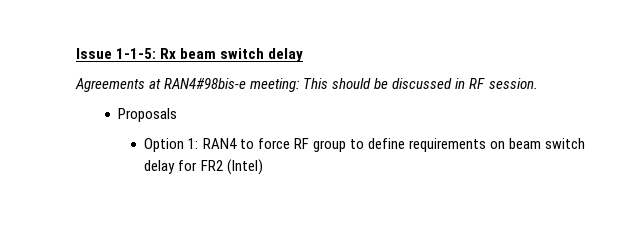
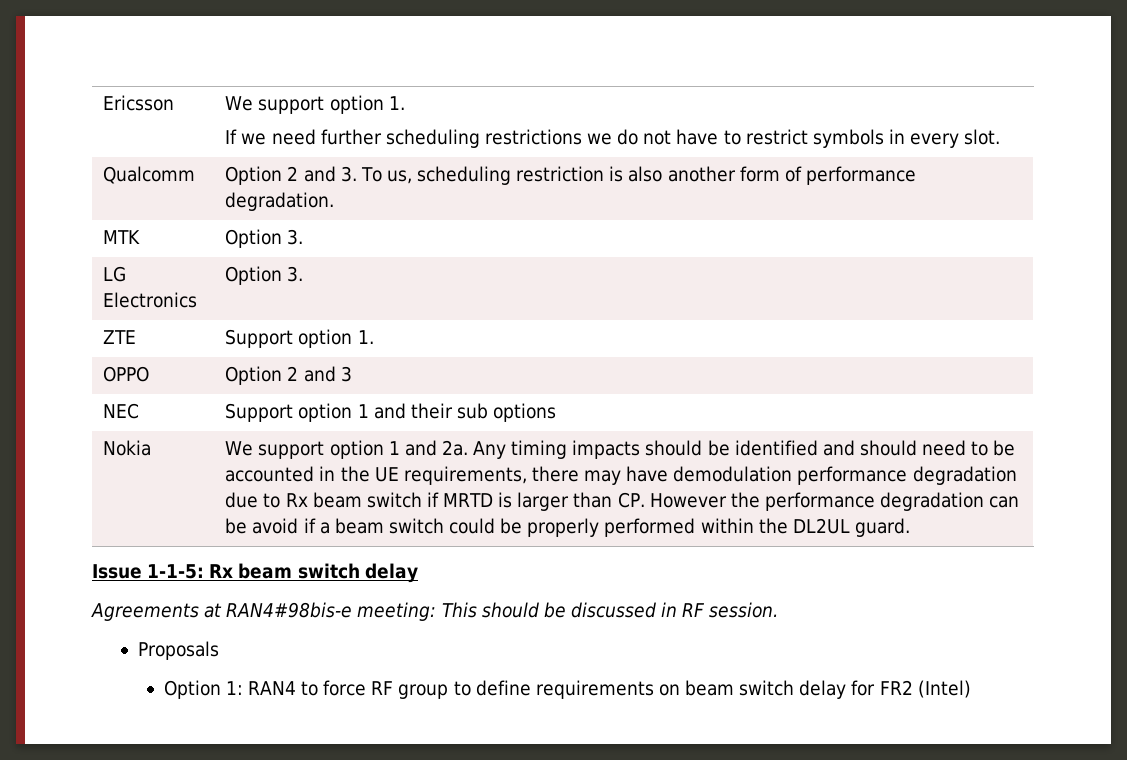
(76, 53) none -> [103,95,175,111] [225,95,405,114] [225,129,1001,148] [103,166,196,184] [225,166,916,185] [225,192,335,211] [103,230,141,244] [225,229,304,248] [103,266,127,282] [103,292,198,308] [225,266,304,285] [103,330,137,344] [225,329,374,348] [103,366,150,382] [225,366,352,385] [103,403,140,419] [225,403,557,422] [103,440,152,456] [225,440,1016,459] [225,466,1017,485] [225,492,1020,511] [225,518,910,537] Ericsson | We support option 1. // If we need further scheduling restrictions we do not have to restrict symbols in every slot. // Qualcomm | Option 2 and 3. To us, scheduling restriction is also another form of performance degradation. // MTK | Option 3. // LG Electronics | Option 3. // ZTE | Support option 1. // OPPO | Option 2 and 3 // NEC | Support option 1 and their sub options // Nokia | We support option 1 and 2a. Any timing impacts should be identified and should need to be accounted in the UE requirements, there may have demodulation performance degradation due to Rx beam switch if MRTD is larger than CP. However the performance degradation can be avoid if a beam switch could be properly performed within the DL2UL guard. //

